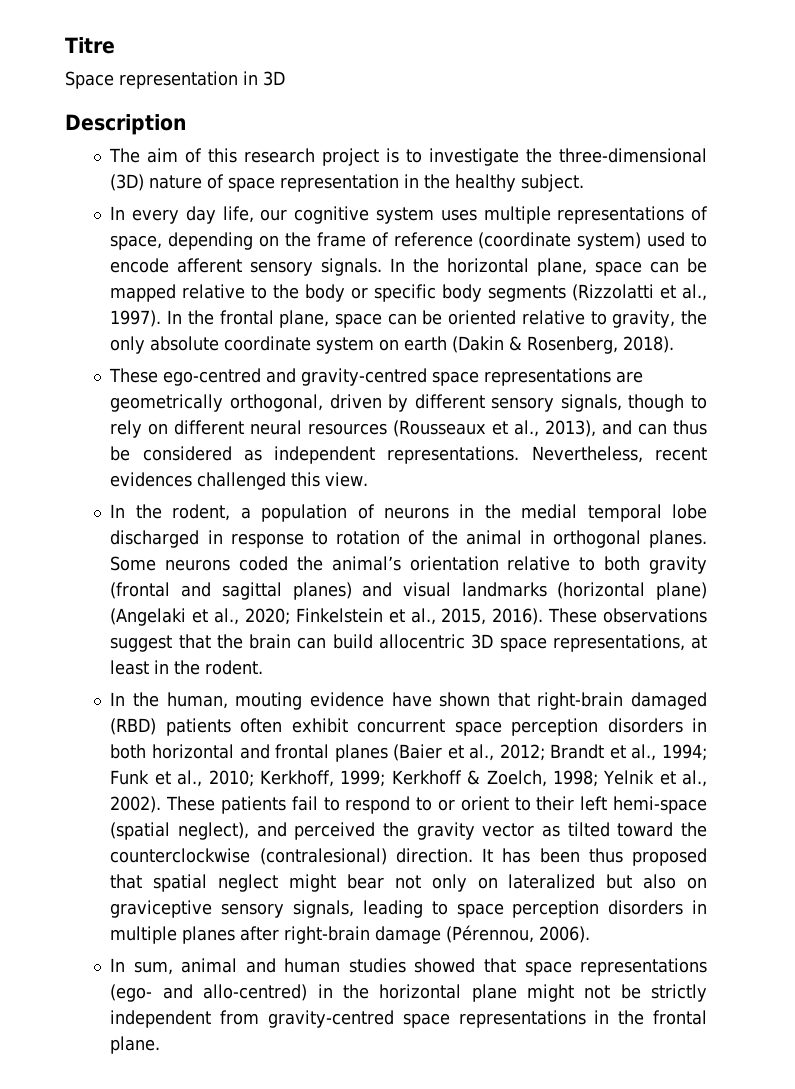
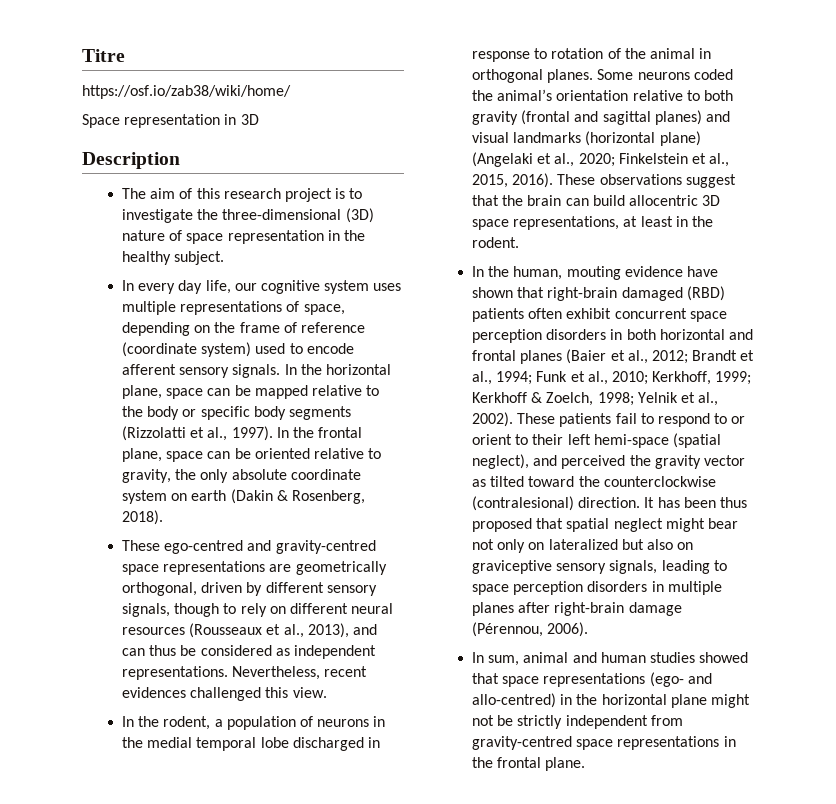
(115, 45) none -> [82,85,291,99] // https://osf.io/zab38/wiki/home/

